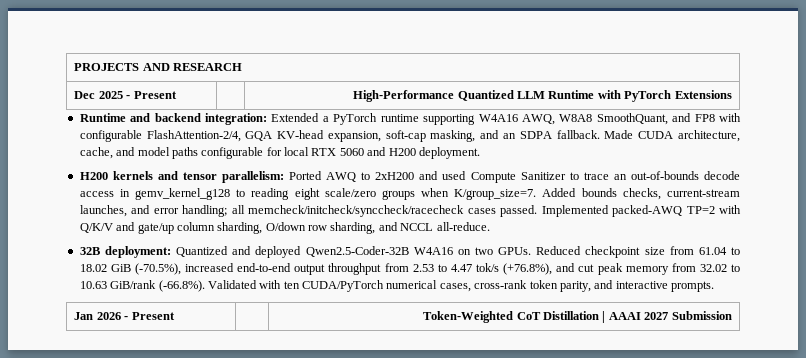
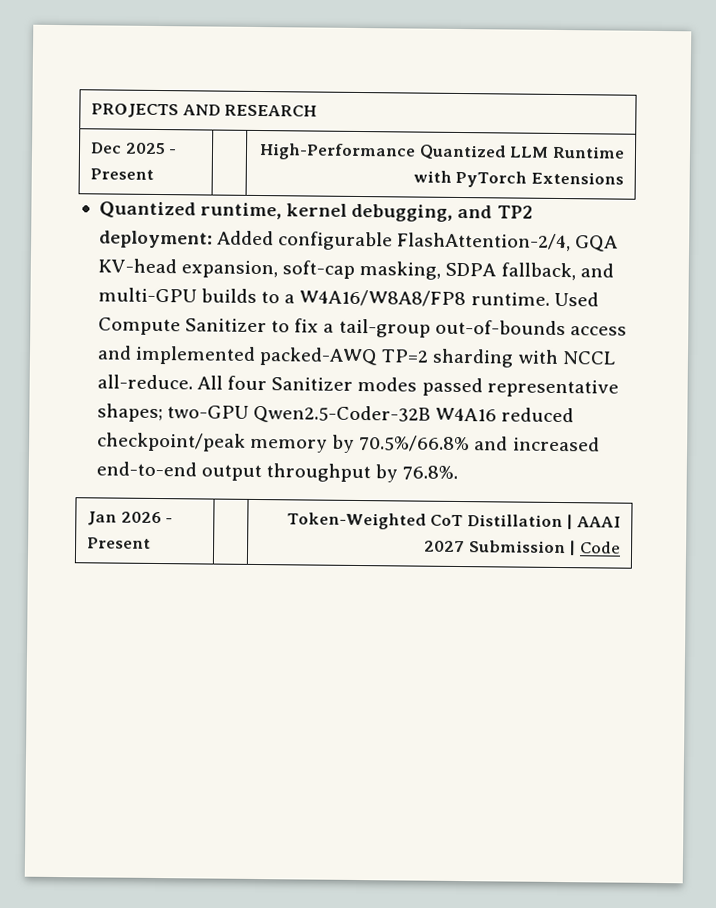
[79,113,741,125] Runtime and backend integration: Extended a PyTorch runtime supporting W4A16 AWQ, W8A8 SmoothQuant, and FP8 with -> [98,201,533,222] [98,230,275,249] Quantized runtime, kernel debugging, and TP2 deployment: Added
[480,130,741,142] [79,147,480,159] [79,171,741,183] [79,188,740,200] [79,205,742,217] [79,222,490,234] [79,246,740,258] [79,263,740,275] [79,280,714,292] and an SDPA fallback. Made CUDA architecture, cache, and model paths configurable for local RTX 5060 and H200 deployment. // H200 kernels and tensor parallelism: Ported AWQ to 2xH200 and used Compute Sanitizer to trace an out-of-bounds decode access in gemv_kernel_g128 to reading eight scale/zero groups when K/group_size=7. Added bounds checks, current-stream launches, and error handling; all memcheck/initcheck/synccheck/racecheck cases passed. Implemented packed-AWQ TP=2 with Q/K/V and gate/up column sharding, O/down row sharding, and NCCL all-reduce. // 32B deployment: Quantized and deployed Qwen2.5-Coder-32B W4A16 on two GPUs. Reduced checkpoint size from 61.04 to 18.02 GiB (-70.5%), increased end-to-end output throughput from 2.53 to 4.47 tok/s (+76.8%), and cut peak memory from 32.02 to 10.63 GiB/rank (-66.8%). Validated with ten CUDA/PyTorch numerical cases, cross-rank token parity, and interactive prompts. -> [445,262,614,281] [97,287,599,308] [97,317,627,338] [96,345,616,368] [96,374,619,398] [96,403,575,424] [96,432,600,453] [95,461,459,483] SDPA fallback, and multi-GPU builds to a W4A16/W8A8/FP8 runtime. Used Compute Sanitizer to fix a tail-group out-of-bounds access and implemented packed-AWQ TP=2 sharding with NCCL all-reduce. All four Sanitizer modes passed representative shapes; two-GPU Qwen2.5-Coder-32B W4A16 reduced checkpoint/peak memory by 70.5%/66.8% and increased end-to-end output throughput by 76.8%.
(732, 315) none -> [569,540,621,556] | Code

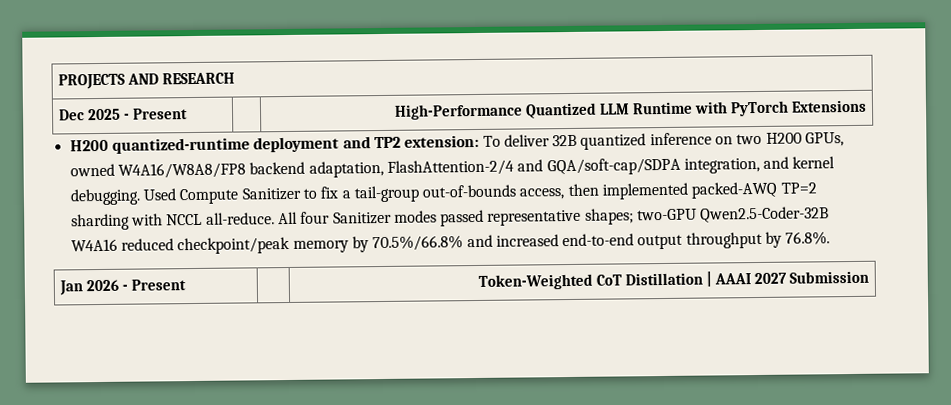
[98,201,533,222] [98,230,619,252] [97,258,614,281] [97,287,550,308] Quantized runtime, kernel debugging, and TP2 deployment: Added configurable FlashAttention-2/4, GQA KV-head expansion, soft-cap masking, SDPA fallback, and multi-GPU builds to a W4A16/W8A8/FP8 runtime. -> [69,132,845,154] [69,156,836,179] [69,188,141,206] H200 quantized-runtime deployment and TP2 extension: To deliver 32B quantized inference on two H200 GPUs, owned W4A16/W8A8/FP8 backend adaptation, FlashAttention-2/4 and GQA/soft-cap/SDPA integration, and kernel debugging.
[569,326,627,336] [96,345,132,360] access and -> [519,183,599,200] access, then
[569,540,621,556] | Code -> (869, 277) none

